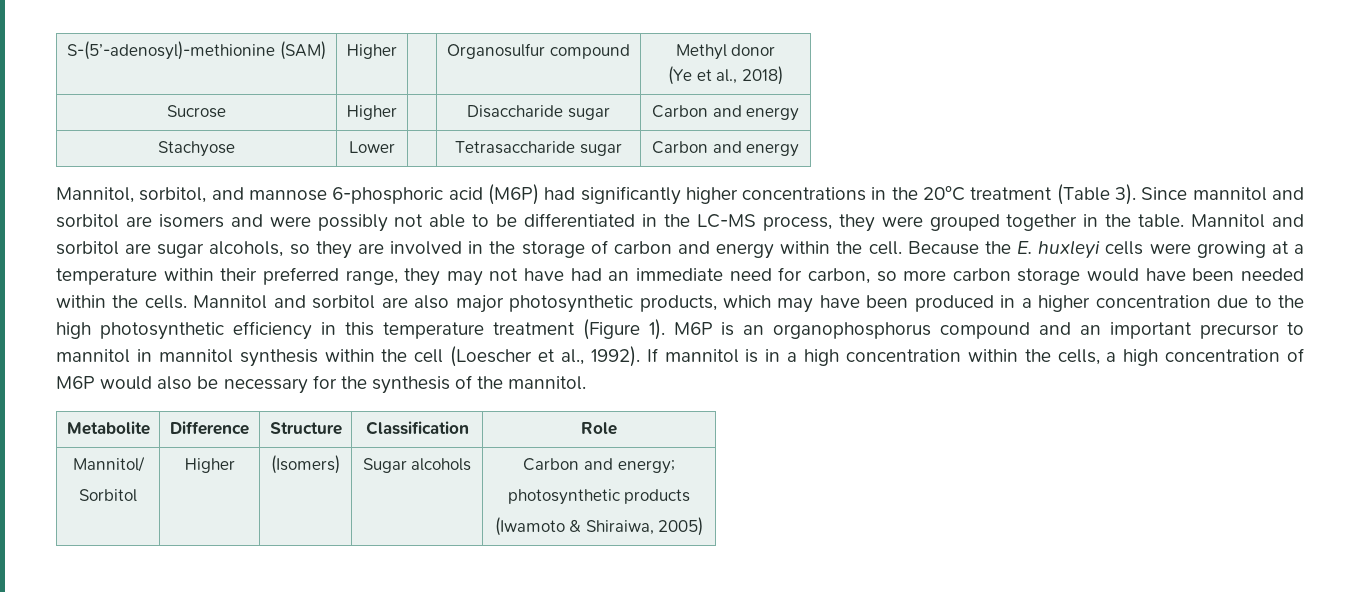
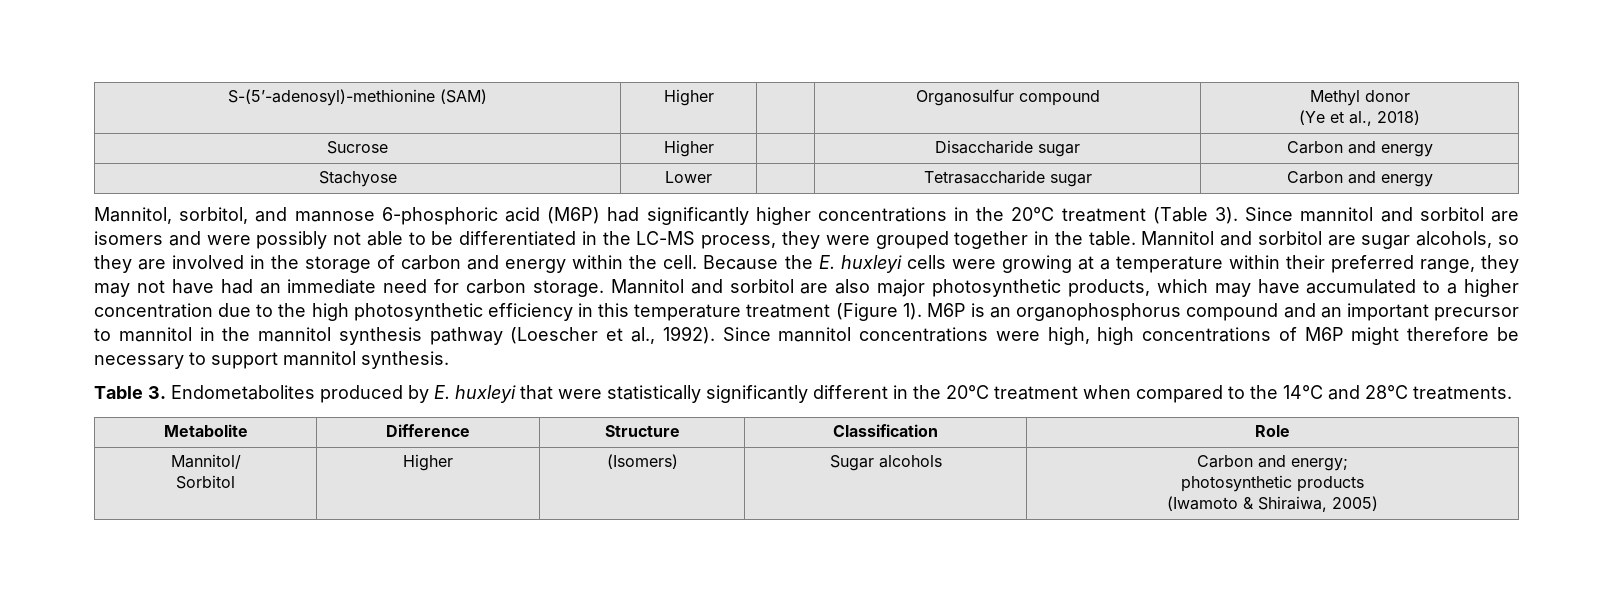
[807,268,1305,285] [56,295,187,309] carbon, so more carbon storage would have been needed within the cells. -> [466,279,604,297] carbon storage.
[866,295,1016,312] been produced in -> [1306,279,1441,294] accumulated to
(152, 355) none -> [222,327,251,341] the
[324,349,444,363] within the cell -> [429,327,503,345] pathway
[646,348,1304,366] [56,375,587,394] If mannitol is in a high concentration within the cells, a high concentration of M6P would also be necessary for the synthesis of the mannitol. -> [722,327,1519,345] [94,351,449,369] [94,385,1512,403] Since mannitol concentrations were high, high concentrations of M6P might therefore be necessary to support mannitol synthesis. // Table 3. Endometabolites produced by E. huxleyi that were statistically significantly different in the 20°C treatment when compared to the 14°C and 28°C treatments.

